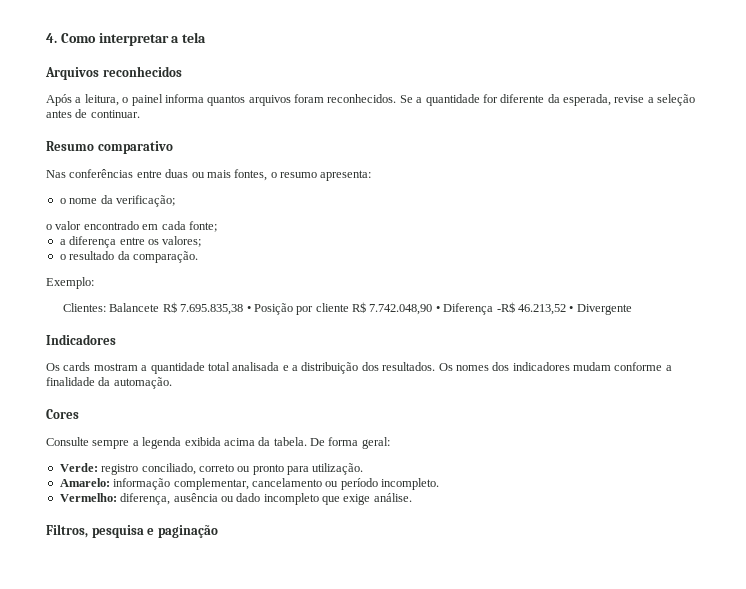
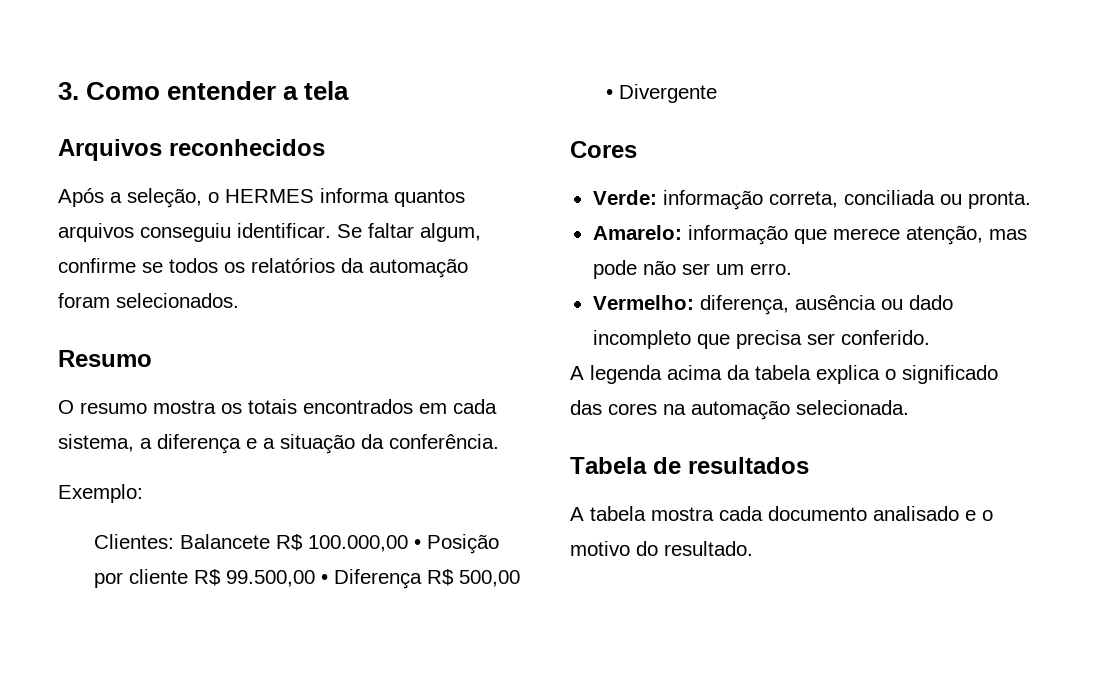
[46,33,169,46] 4. Como interpretar -> [58,81,277,100] 3. Como entender
[84,94,696,106] [46,109,140,118] [46,141,173,154] [46,169,372,181] [59,195,175,207] [46,221,139,230] leitura, o painel informa quantos arquivos foram reconhecidos. Se a quantidade for diferente da esperada, revise a seleção antes de continuar. // Resumo comparativo // Nas conferências entre duas ou mais fontes, o resumo apresenta: // o nome da verificação; // o valor encontrado -> [127,188,465,208] [58,223,481,242] [58,258,468,278] [58,293,239,308] [58,350,152,367] [58,399,413,414] seleção, o HERMES informa quantos arquivos conseguiu identificar. Se faltar algum, confirme se todos os relatórios da automação foram selecionados. // Resumo // O resumo mostra os totais encontrados
[188,221,217,232] fonte; // -> [58,434,134,452] sistema,
[119,236,202,247] [59,251,198,263] entre os valores; // o resultado da comparação. -> [246,434,499,454] e a situação da conferência.
[180,304,244,315] 7.695.835,38 -> [307,535,408,552] 100.000,00
[369,304,433,315] 7.742.048,90 -> [225,570,315,587] 99.500,00
[496,302,566,315] -R$ 46.213,52 -> [426,569,520,587] R$ 500,00
[46,334,116,345] [46,362,672,374] [46,377,172,389] [46,409,79,419] [46,437,390,449] [59,463,364,475] [59,478,439,490] Indicadores // Os cards mostram a quantidade total analisada e a distribuição dos resultados. Os nomes dos indicadores mudam conforme a finalidade da automação. // Cores // Consulte sempre a legenda exibida acima da tabela. De forma geral: // Verde: registro conciliado, correto ou pronto para utilização. // Amarelo: informação complementar, cancelamento ou período incompleto. -> [570,141,637,158] [592,190,1031,210] [592,225,1027,245] [592,260,792,279] Cores // Verde: informação correta, conciliada ou pronta. // Amarelo: informação que merece atenção, mas pode não ser um erro.
[343,493,412,505] [46,524,218,538] exige análise. // Filtros, pesquisa e paginação -> [735,330,930,349] [570,365,998,384] [570,400,909,420] [570,457,809,474] [570,506,993,521] [570,541,753,556] precisa ser conferido. // A legenda acima da tabela explica o significado das cores na automação selecionada. // Tabela de resultados // A tabela mostra cada documento analisado e o motivo do resultado.

